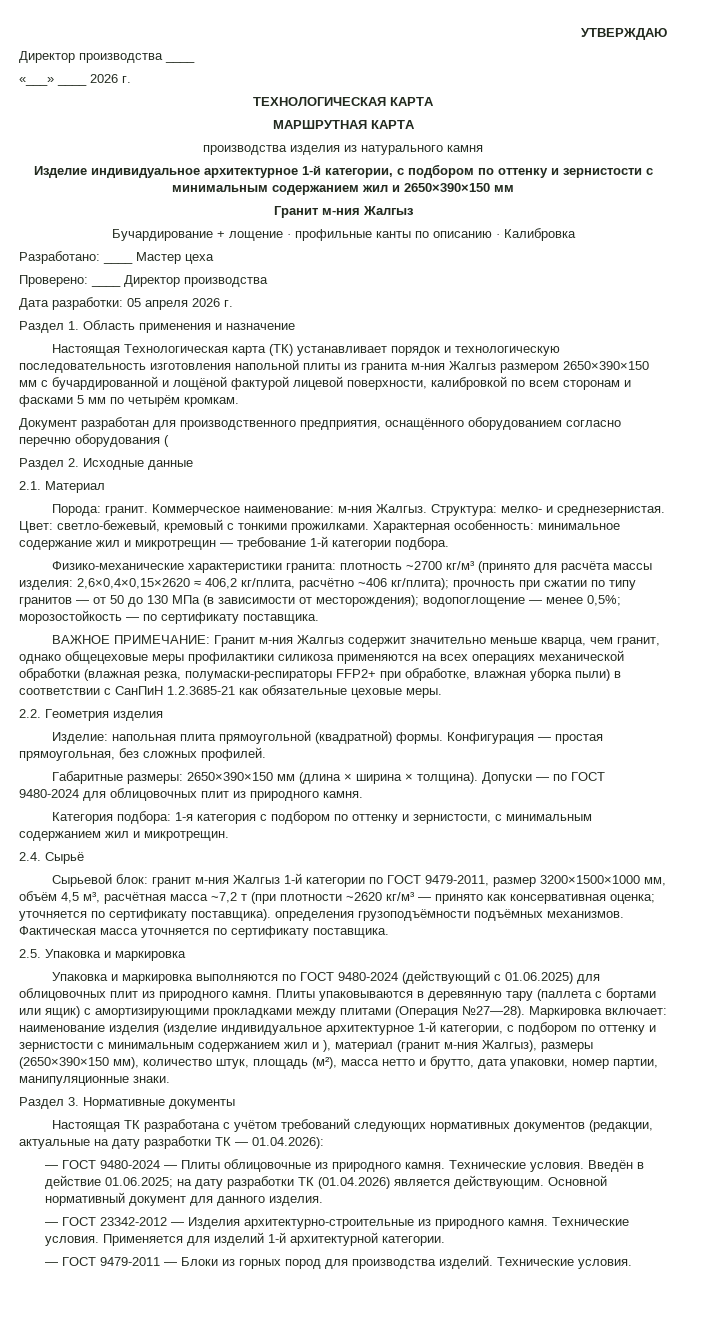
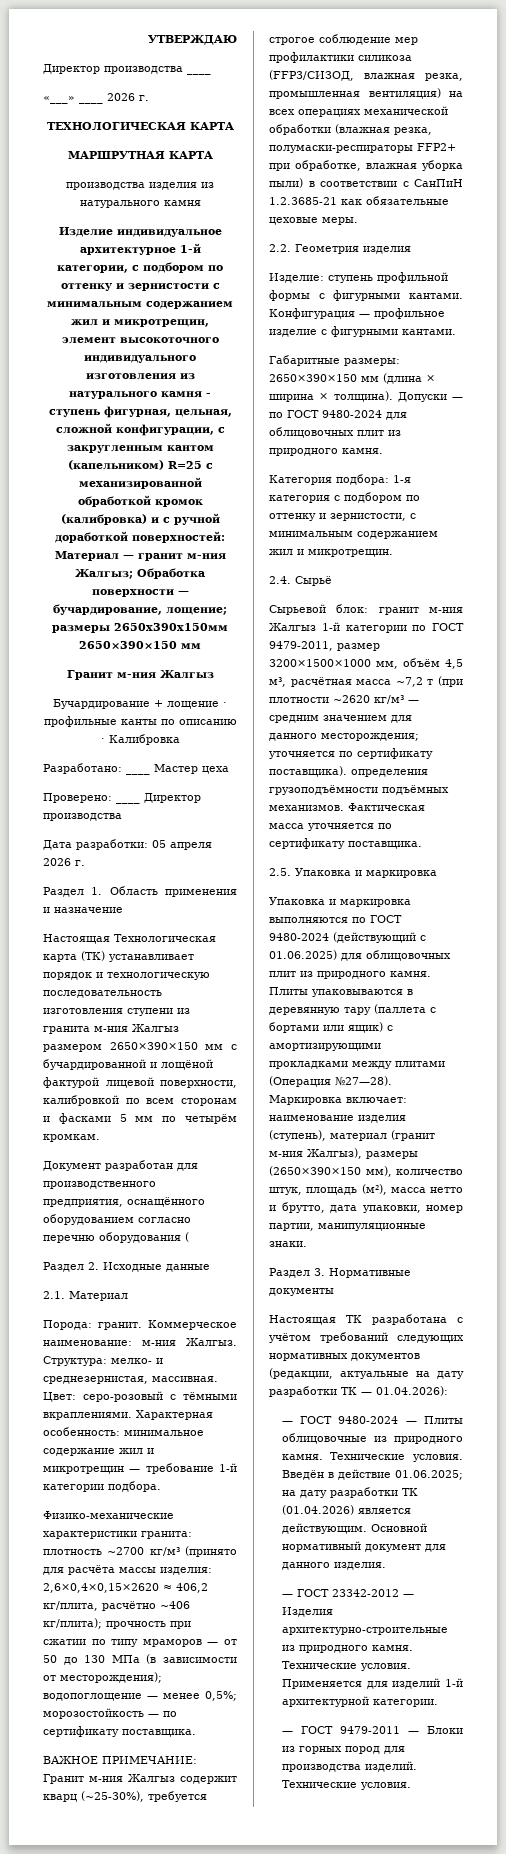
(400, 188) none -> [114,319,209,327] [61,337,219,344] [84,355,196,363] [85,373,195,380] [69,391,211,399] [48,406,232,418] [55,423,225,436] [66,445,214,453] [67,460,213,470] [78,477,202,489] [77,495,203,507] [60,513,220,525] [55,531,225,543] [54,551,226,561] [75,568,205,579] [91,589,189,597] [53,604,227,615] [52,623,228,633] микротрещин, элемент высокоточного индивидуального изготовления из натурального камня - ступень фигурная, цельная, сложной конфигурации, с закругленным кантом (капельником) R=25 с механизированной обработкой кромок (калибровка) и с ручной доработкой поверхностей: Материал — гранит м-ния Жалгыз; Обработка поверхности — бучардирование, лощение; размеры 2650х390х150мм
[235,359,340,370] напольной плиты -> [127,1008,173,1016] ступени
[556,506,665,516] [19,519,369,533] среднезернистая. Цвет: светло-бежевый, кремовый с тонкими прожилками. -> [43,1376,218,1384] [43,1391,237,1402] [43,1412,132,1420] среднезернистая, массивная. Цвет: серо-розовый с тёмными вкраплениями.
[19,597,72,607] гранитов -> [142,1639,202,1647] мраморов
[409,637,660,647] [19,651,418,664] значительно меньше кварца, чем гранит, однако общецеховые меры профилактики силикоза применяются -> [43,1791,207,1802] [269,34,418,45] [269,52,412,63] [269,70,463,81] [269,88,441,99] кварц (~25-30%), требуется строгое соблюдение мер профилактики силикоза (FFP3/СИЗОД, влажная резка, промышленная вентиляция)
[111,730,603,744] [19,747,266,761] напольная плита прямоугольной (квадратной) формы. Конфигурация — простая прямоугольная, без сложных профилей. -> [328,272,448,283] [269,290,463,301] [269,308,445,319] [269,326,456,337] ступень профильной формы с фигурными кантами. Конфигурация — профильное изделие с фигурными кантами.
[435,894,655,904] принято как консервативная оценка; -> [269,715,412,723] [269,733,419,741] средним значением для данного месторождения;
[163,1021,656,1035] [19,1040,331,1052] (изделие индивидуальное архитектурное 1-й категории, с подбором по оттенку и зернистости с минимальным содержанием жил и ), -> [269,1130,326,1141] (ступень),

